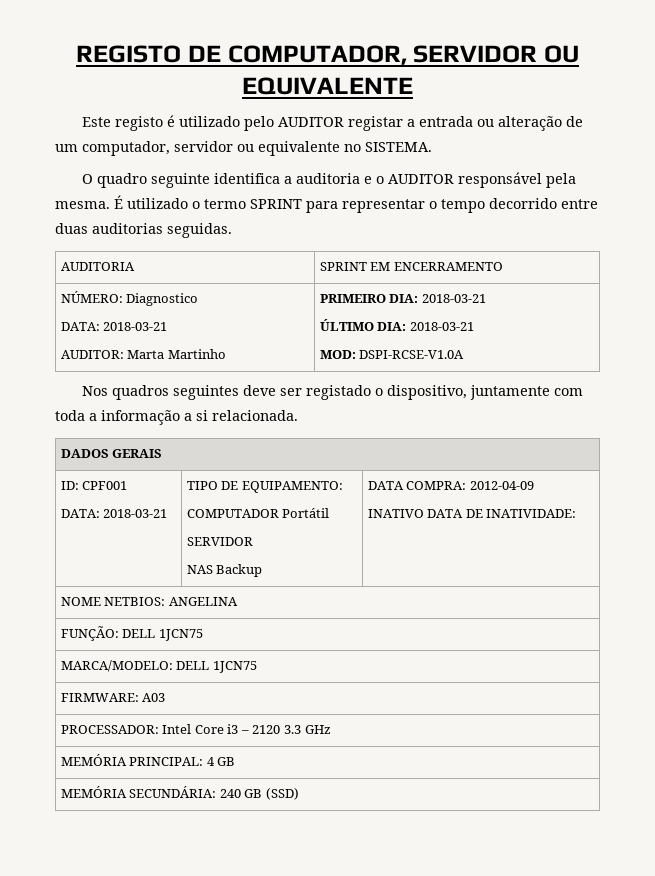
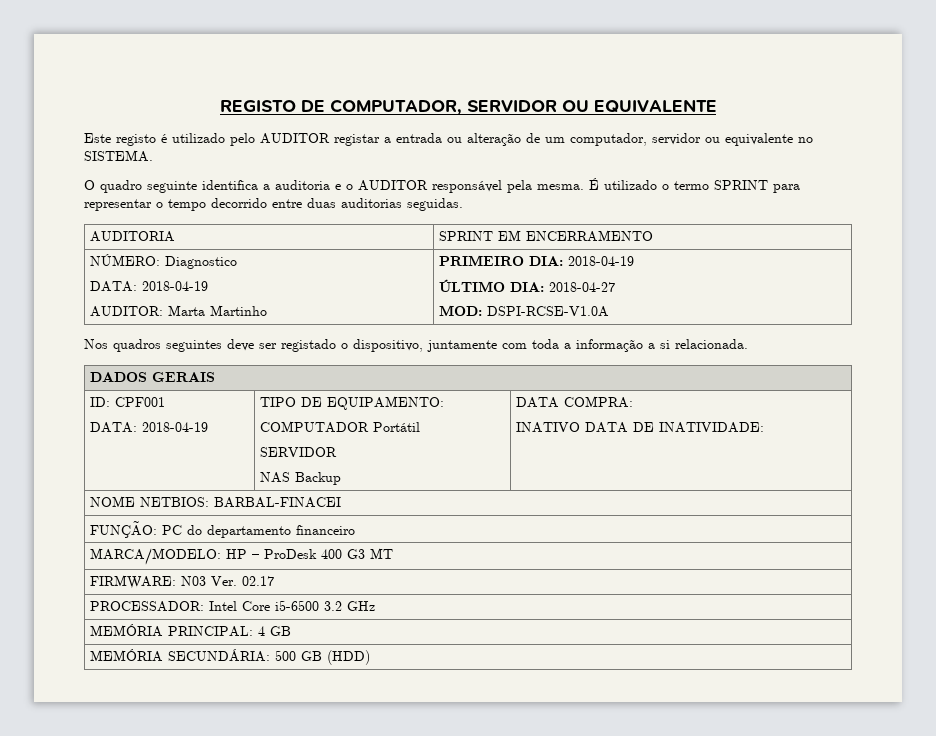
[103,322,168,331] 2018-03-21 -> [141,281,208,291] 2018-04-19
[421,294,486,303] 2018-03-21 -> [567,256,634,266] 2018-04-19
[409,322,474,331] 2018-03-21 -> [548,282,615,292] 2018-04-27
[103,509,168,518] 2018-03-21 -> [141,422,208,432] 2018-04-19
[469,481,534,490] 2012-04-09 -> (633, 402) none
[168,597,238,606] ANGELINA -> [213,497,341,508] BARBAL-FINACEI
[122,629,203,641] [60,660,257,673] [60,693,166,702] DELL 1JCN75 // MARCA/MODELO: DELL 1JCN75 // FIRMWARE: A03 -> [161,525,355,538] [89,548,393,565] [89,575,274,589] PC do departamento financeiro // MARCA/MODELO: HP – ProDesk 400 G3 MT // FIRMWARE: N03 Ver. 02.17
[227,724,301,734] i3 – 2120 3.3 -> [274,600,342,611] i5-6500 3.2
[219,788,299,800] 240 GB (SSD) -> [274,650,370,665] 500 GB (HDD)

